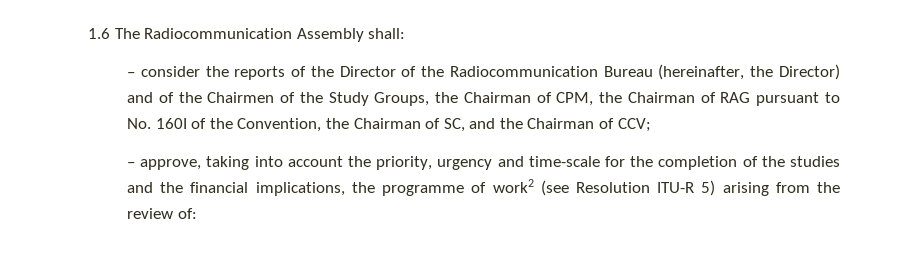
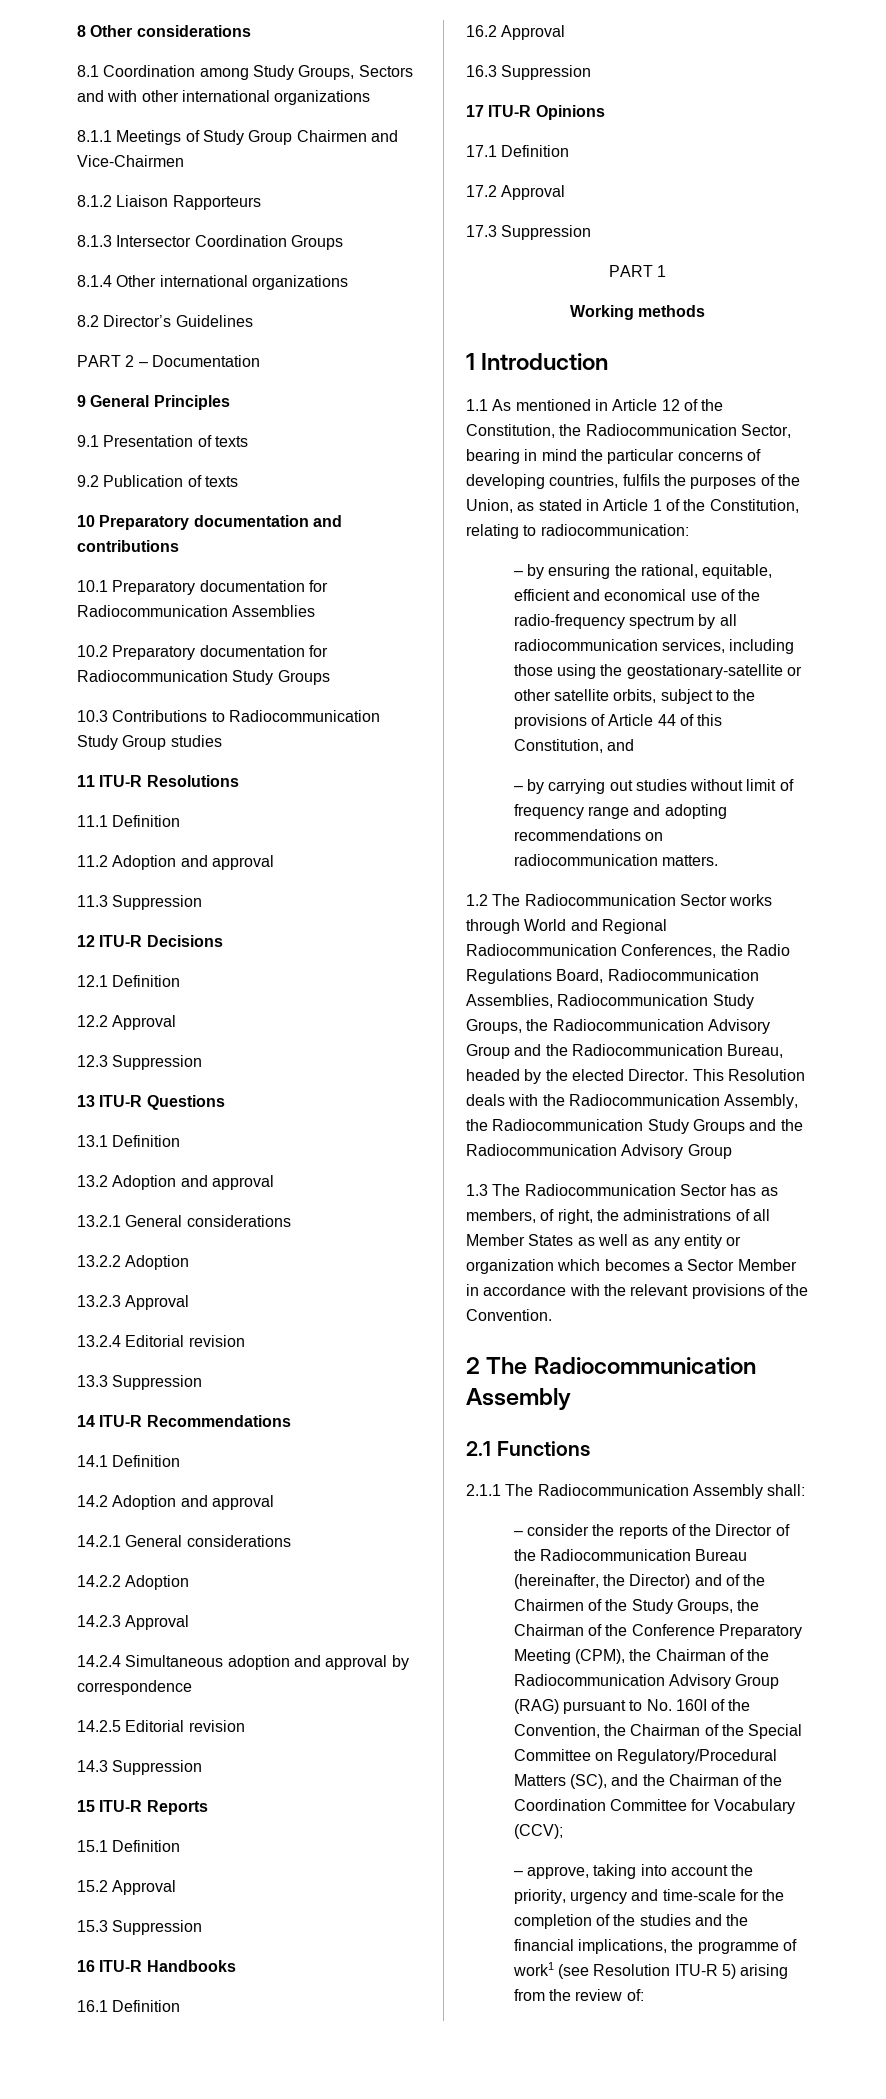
[88,28,110,39] 1.6 -> [77,25,251,37] [77,65,413,80] [77,90,371,105] [77,130,398,145] [77,155,184,167] [77,195,261,210] [77,235,343,250] [77,275,348,290] [77,315,253,327] [77,355,260,367] [77,395,230,410] [77,435,248,447] [77,475,238,487] [77,515,342,530] [77,540,179,552] [77,580,328,595] [77,605,316,617] [77,645,328,660] [77,670,330,685] [77,710,380,722] [77,735,222,750] [77,775,239,787] [77,815,181,827] [77,855,274,870] [77,895,203,910] [77,935,223,947] [77,975,181,987] [77,1015,177,1030] [77,1055,203,1070] [77,1095,225,1110] [77,1135,181,1147] [77,1175,274,1190] [77,1215,291,1227] [77,1255,190,1270] [77,1295,190,1310] [77,1335,245,1347] [77,1375,203,1390] [77,1415,291,1427] [77,1455,181,1467] [77,1495,274,1510] [77,1535,291,1547] [77,1575,190,1590] [77,1615,190,1630] [77,1655,409,1670] [77,1680,192,1695] [77,1720,245,1732] [77,1760,203,1775] [77,1800,208,1815] [77,1840,181,1852] [77,1880,177,1895] [77,1920,203,1935] [77,1960,236,1972] [77,2000,181,2012] [466,25,566,40] [466,65,592,80] [466,105,605,120] [466,145,570,157] [466,185,566,200] [466,225,592,240] [608,265,667,277] [569,305,706,320] [466,353,609,370] [466,399,724,411] [466,424,791,438] [466,449,761,464] [466,474,800,489] [466,499,799,513] [466,524,689,539] [513,564,773,579] [513,589,761,601] [513,614,737,629] [513,639,795,654] [513,664,802,679] [513,689,756,704] [513,714,723,729] [513,739,634,753] [513,779,794,794] [513,804,727,819] [513,829,663,841] [513,854,718,866] [466,894,773,906] [466,919,667,934] [466,944,790,958] [466,969,759,984] [466,994,754,1009] [466,1019,770,1034] [466,1044,784,1059] [466,1069,805,1084] [466,1094,799,1109] [466,1119,803,1134] [466,1144,732,1159] [466,1184,778,1196] [466,1209,770,1224] [466,1234,742,1249] [466,1259,797,1274] [466,1284,809,1299] [466,1309,552,1321] [466,1357,756,1374] [466,1388,571,1410] [466,1441,590,1456] [466,1484,501,1496] 8 Other considerations // 8.1 Coordination among Study Groups, Sectors and with other international organizations // 8.1.1 Meetings of Study Group Chairmen and Vice-Chairmen // 8.1.2 Liaison Rapporteurs // 8.1.3 Intersector Coordination Groups // 8.1.4 Other international organizations // 8.2 Director’s Guidelines // PART 2 – Documentation // 9 General Principles // 9.1 Presentation of texts // 9.2 Publication of texts // 10 Preparatory documentation and contributions // 10.1 Preparatory documentation for Radiocommunication Assemblies // 10.2 Preparatory documentation for Radiocommunication Study Groups // 10.3 Contributions to Radiocommunication Study Group studies // 11 ITU-R Resolutions // 11.1 Definition // 11.2 Adoption and approval // 11.3 Suppression // 12 ITU-R Decisions // 12.1 Definition // 12.2 Approval // 12.3 Suppression // 13 ITU-R Questions // 13.1 Definition // 13.2 Adoption and approval // 13.2.1 General considerations // 13.2.2 Adoption // 13.2.3 Approval // 13.2.4 Editorial revision // 13.3 Suppression // 14 ITU-R Recommendations // 14.1 Definition // 14.2 Adoption and approval // 14.2.1 General considerations // 14.2.2 Adoption // 14.2.3 Approval // 14.2.4 Simultaneous adoption and approval by correspondence // 14.2.5 Editorial revision // 14.3 Suppression // 15 ITU-R Reports // 15.1 Definition // 15.2 Approval // 15.3 Suppression // 16 ITU-R Handbooks // 16.1 Definition // 16.2 Approval // 16.3 Suppression // 17 ITU-R Opinions // 17.1 Definition // 17.2 Approval // 17.3 Suppression // PART 1 // Working methods // 1 Introduction // 1.1 As mentioned in Article 12 of the Constitution, the Radiocommunication Sector, bearing in mind the particular concerns of developing countries, fulfils the purposes of the Union, as stated in Article 1 of the Constitution, relating to radiocommunication: // – by ensuring the rational, equitable, efficient and economical use of the radio-frequency spectrum by all radiocommunication services, including those using the geostationary-satellite or other satellite orbits, subject to the provisions of Article 44 of this Constitution, and // – by carrying out studies without limit of frequency range and adopting recommendations on radiocommunication matters. // 1.2 The Radiocommunication Sector works through World and Regional Radiocommunication Conferences, the Radio Regulations Board, Radiocommunication Assemblies, Radiocommunication Study Groups, the Radiocommunication Advisory Group and the Radiocommunication Bureau, headed by the elected Director. This Resolution deals with the Radiocommunication Assembly, the Radiocommunication Study Groups and the Radiocommunication Advisory Group // 1.3 The Radiocommunication Sector has as members, of right, the administrations of all Member States as well as any entity or organization which becomes a Sector Member in accordance with the relevant provisions of the Convention. // 2 The Radiocommunication Assembly // 2.1 Functions // 2.1.1
[556,92,751,106] CPM, the Chairman of RAG -> [605,1624,802,1639] [513,1649,770,1664] [513,1674,780,1689] [513,1699,559,1714] the Conference Preparatory Meeting (CPM), the Chairman of the Radiocommunication Advisory Group (RAG)
[443,118,651,132] SC, and the Chairman of CCV; -> [721,1724,803,1739] [513,1749,778,1764] [513,1774,783,1789] [513,1799,795,1814] [513,1824,563,1839] the Special Committee on Regulatory/Procedural Matters (SC), and the Chairman of the Coordination Committee for Vocabulary (CCV);
[492,179,534,193] work2 -> [512,1962,554,1976] work1

